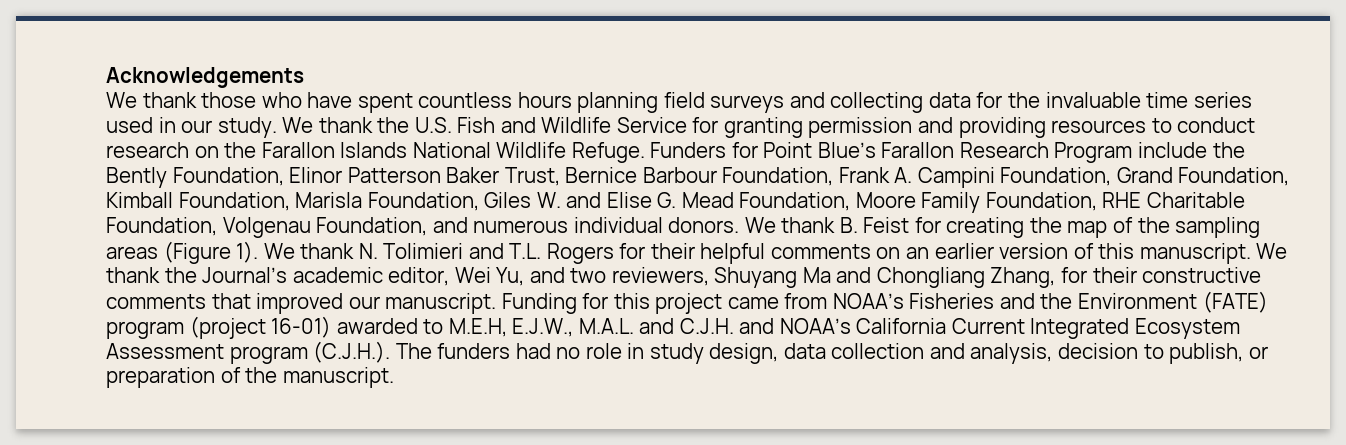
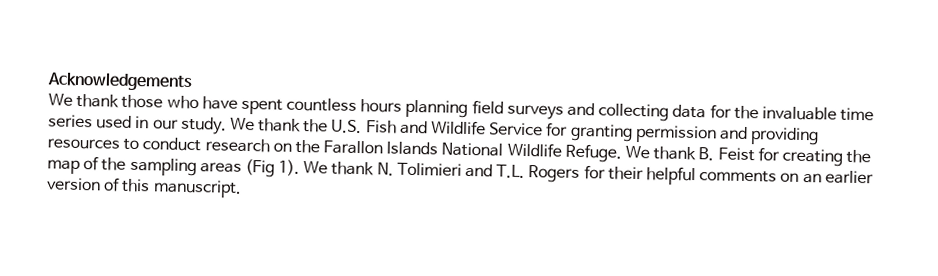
[650,142,1245,163] [106,167,1290,188] [106,192,1246,213] [106,217,740,238] Funders for Point Blue’s Farallon Research Program include the Bently Foundation, Elinor Patterson Baker Trust, Bernice Barbour Foundation, Frank A. Campini Foundation, Grand Foundation, Kimball Foundation, Marisla Foundation, Giles W. and Elise G. Mead Foundation, Moore Family Foundation, RHE Charitable Foundation, Volgenau Foundation, and numerous individual donors. -> (622, 153) none
[163,241,231,264] (Figure -> [244,158,275,178] (Fig
[1256,243,1288,259] [106,267,1262,288] [106,291,1268,314] [106,316,1241,339] [106,341,1268,364] [106,367,394,388] We thank the Journal’s academic editor, Wei Yu, and two reviewers, Shuyang Ma and Chongliang Zhang, for their constructive comments that improved our manuscript. Funding for this project came from NOAA’s Fisheries and the Environment (FATE) program (project 16-01) awarded to M.E.H, E.J.W., M.A.L. and C.J.H. and NOAA’s California Current Integrated Ecosystem Assessment program (C.J.H.). The funders had no role in study design, data collection and analysis, decision to publish, or preparation of the manuscript. -> (242, 188) none

